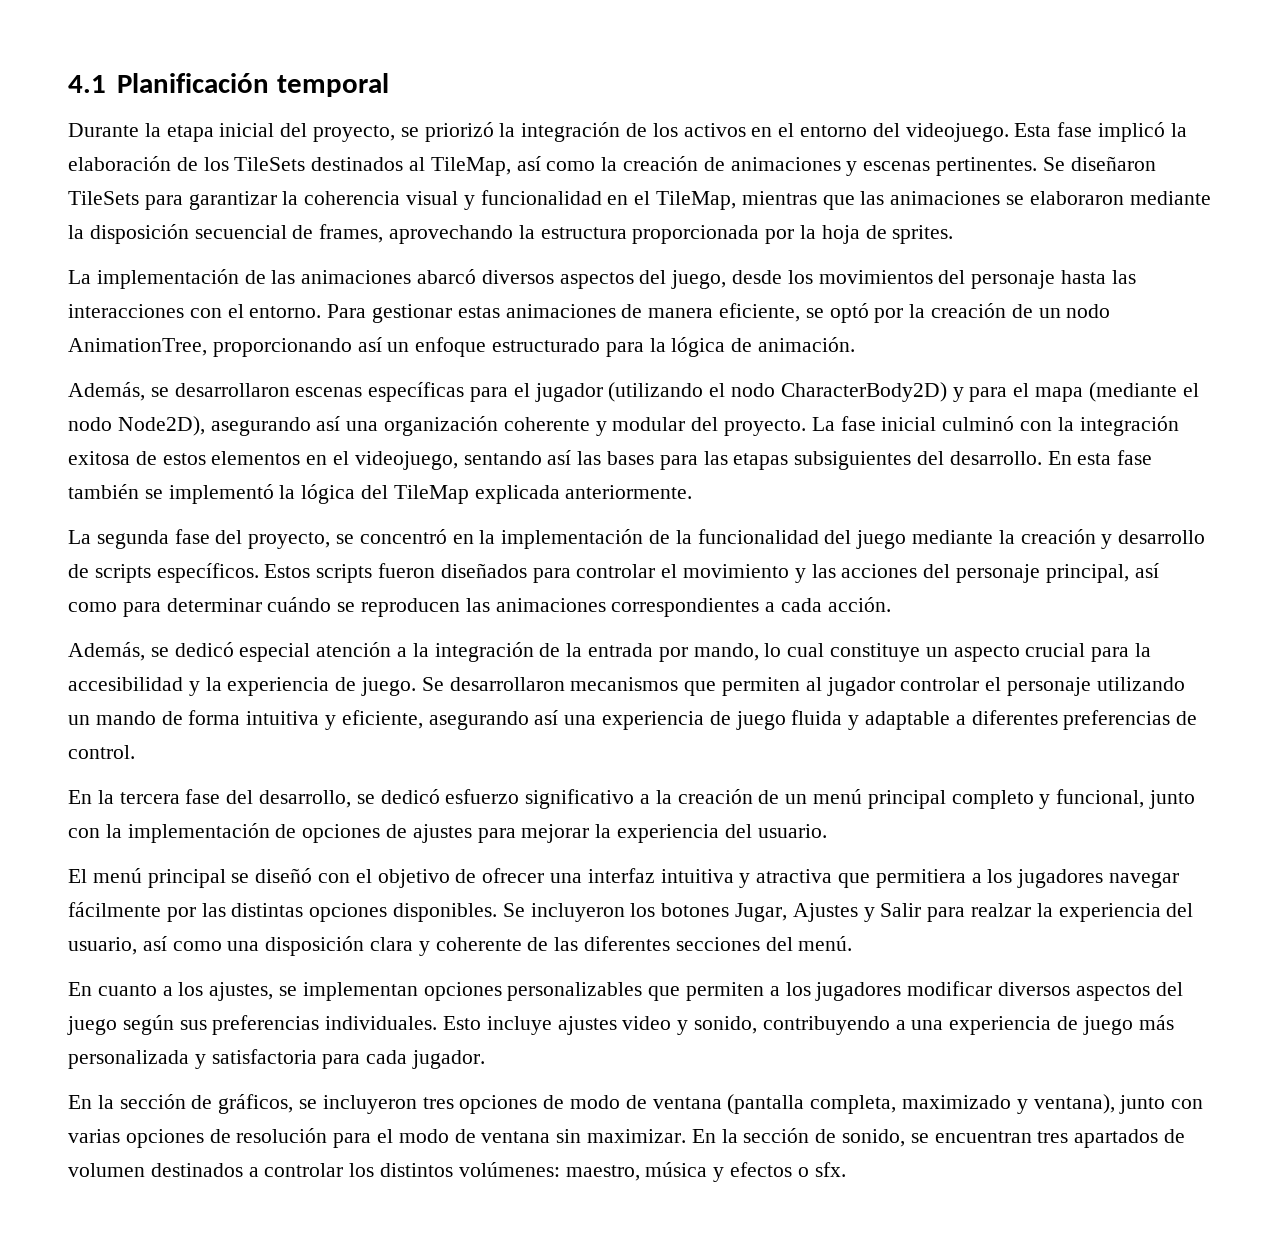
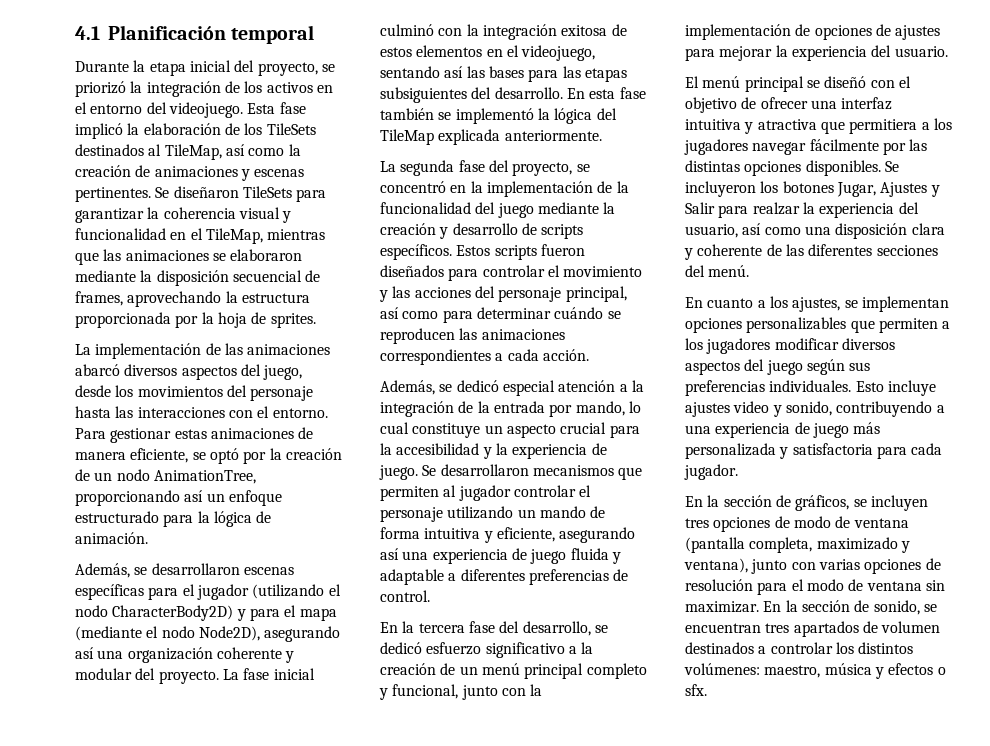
[322,1095,417,1114] incluyeron -> [870,495,928,511] incluyen

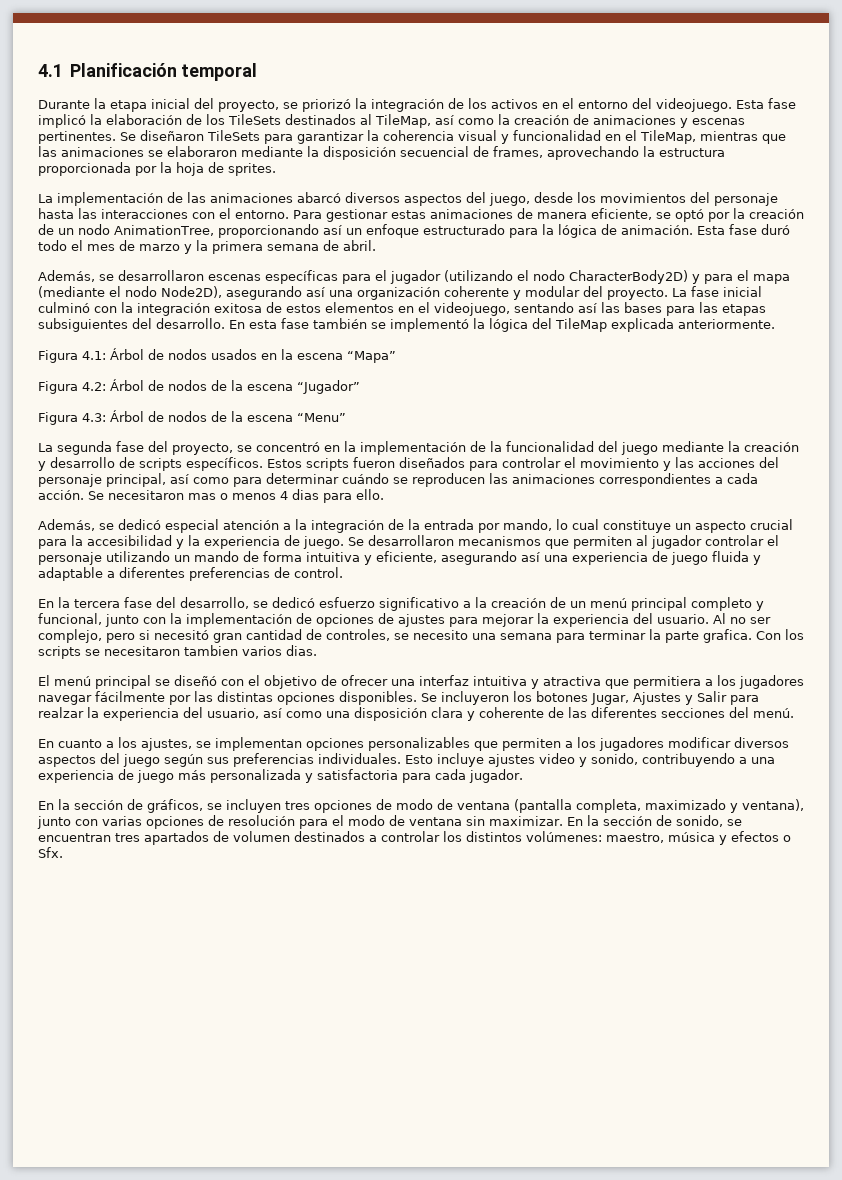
(148, 538) none -> [696,224,790,235] [38,240,376,254] Esta fase duró todo el mes de marzo y la primera semana de abril.
(602, 135) none -> [38,348,396,363] [38,379,360,394] [38,410,346,425] // Figura 4.1: Árbol de nodos usados en la escena “Mapa” // Figura 4.2: Árbol de nodos de la escena “Jugador” // Figura 4.3: Árbol de nodos de la escena “Menu”
(589, 355) none -> [88,489,384,503] Se necesitaron mas o menos 4 dias para ello.
(948, 51) none -> [713,613,771,624] [38,629,804,643] [38,645,317,659] Al no ser complejo, pero si necesitó gran cantidad de controles, se necesito una semana para terminar la parte grafica. Con los scripts se necesitaron tambien varios dias.
[685,684,707,696] sfx. -> [38,847,63,858] Sfx.

